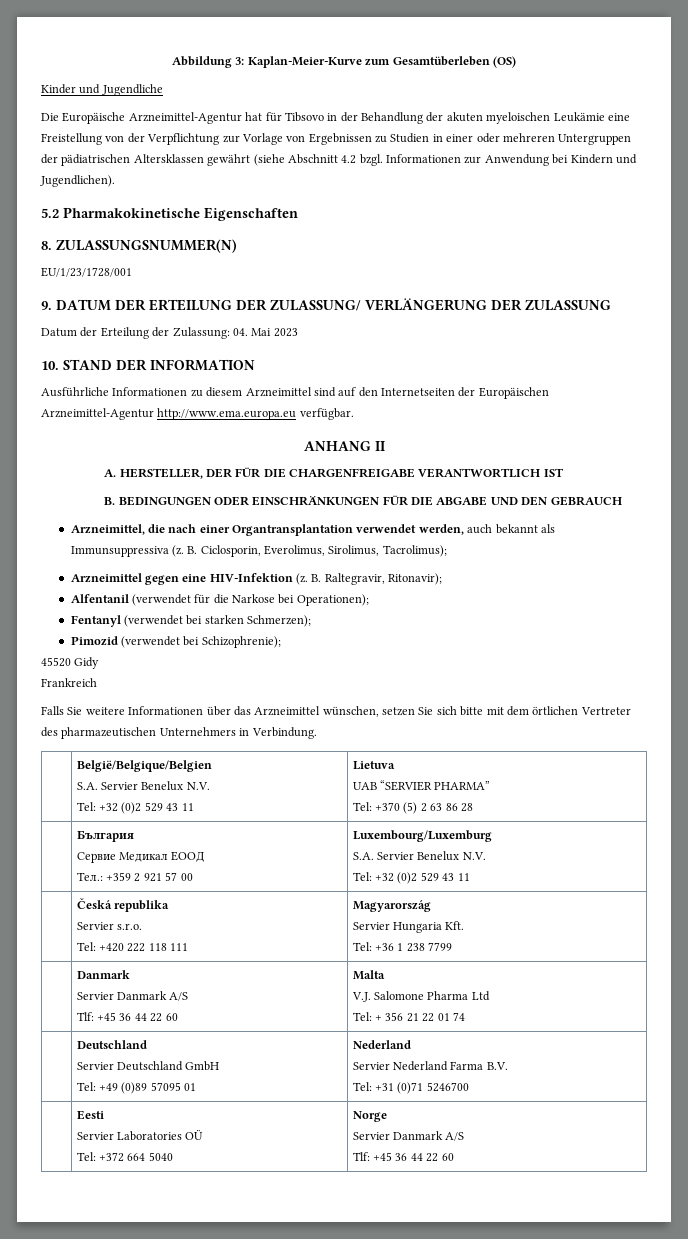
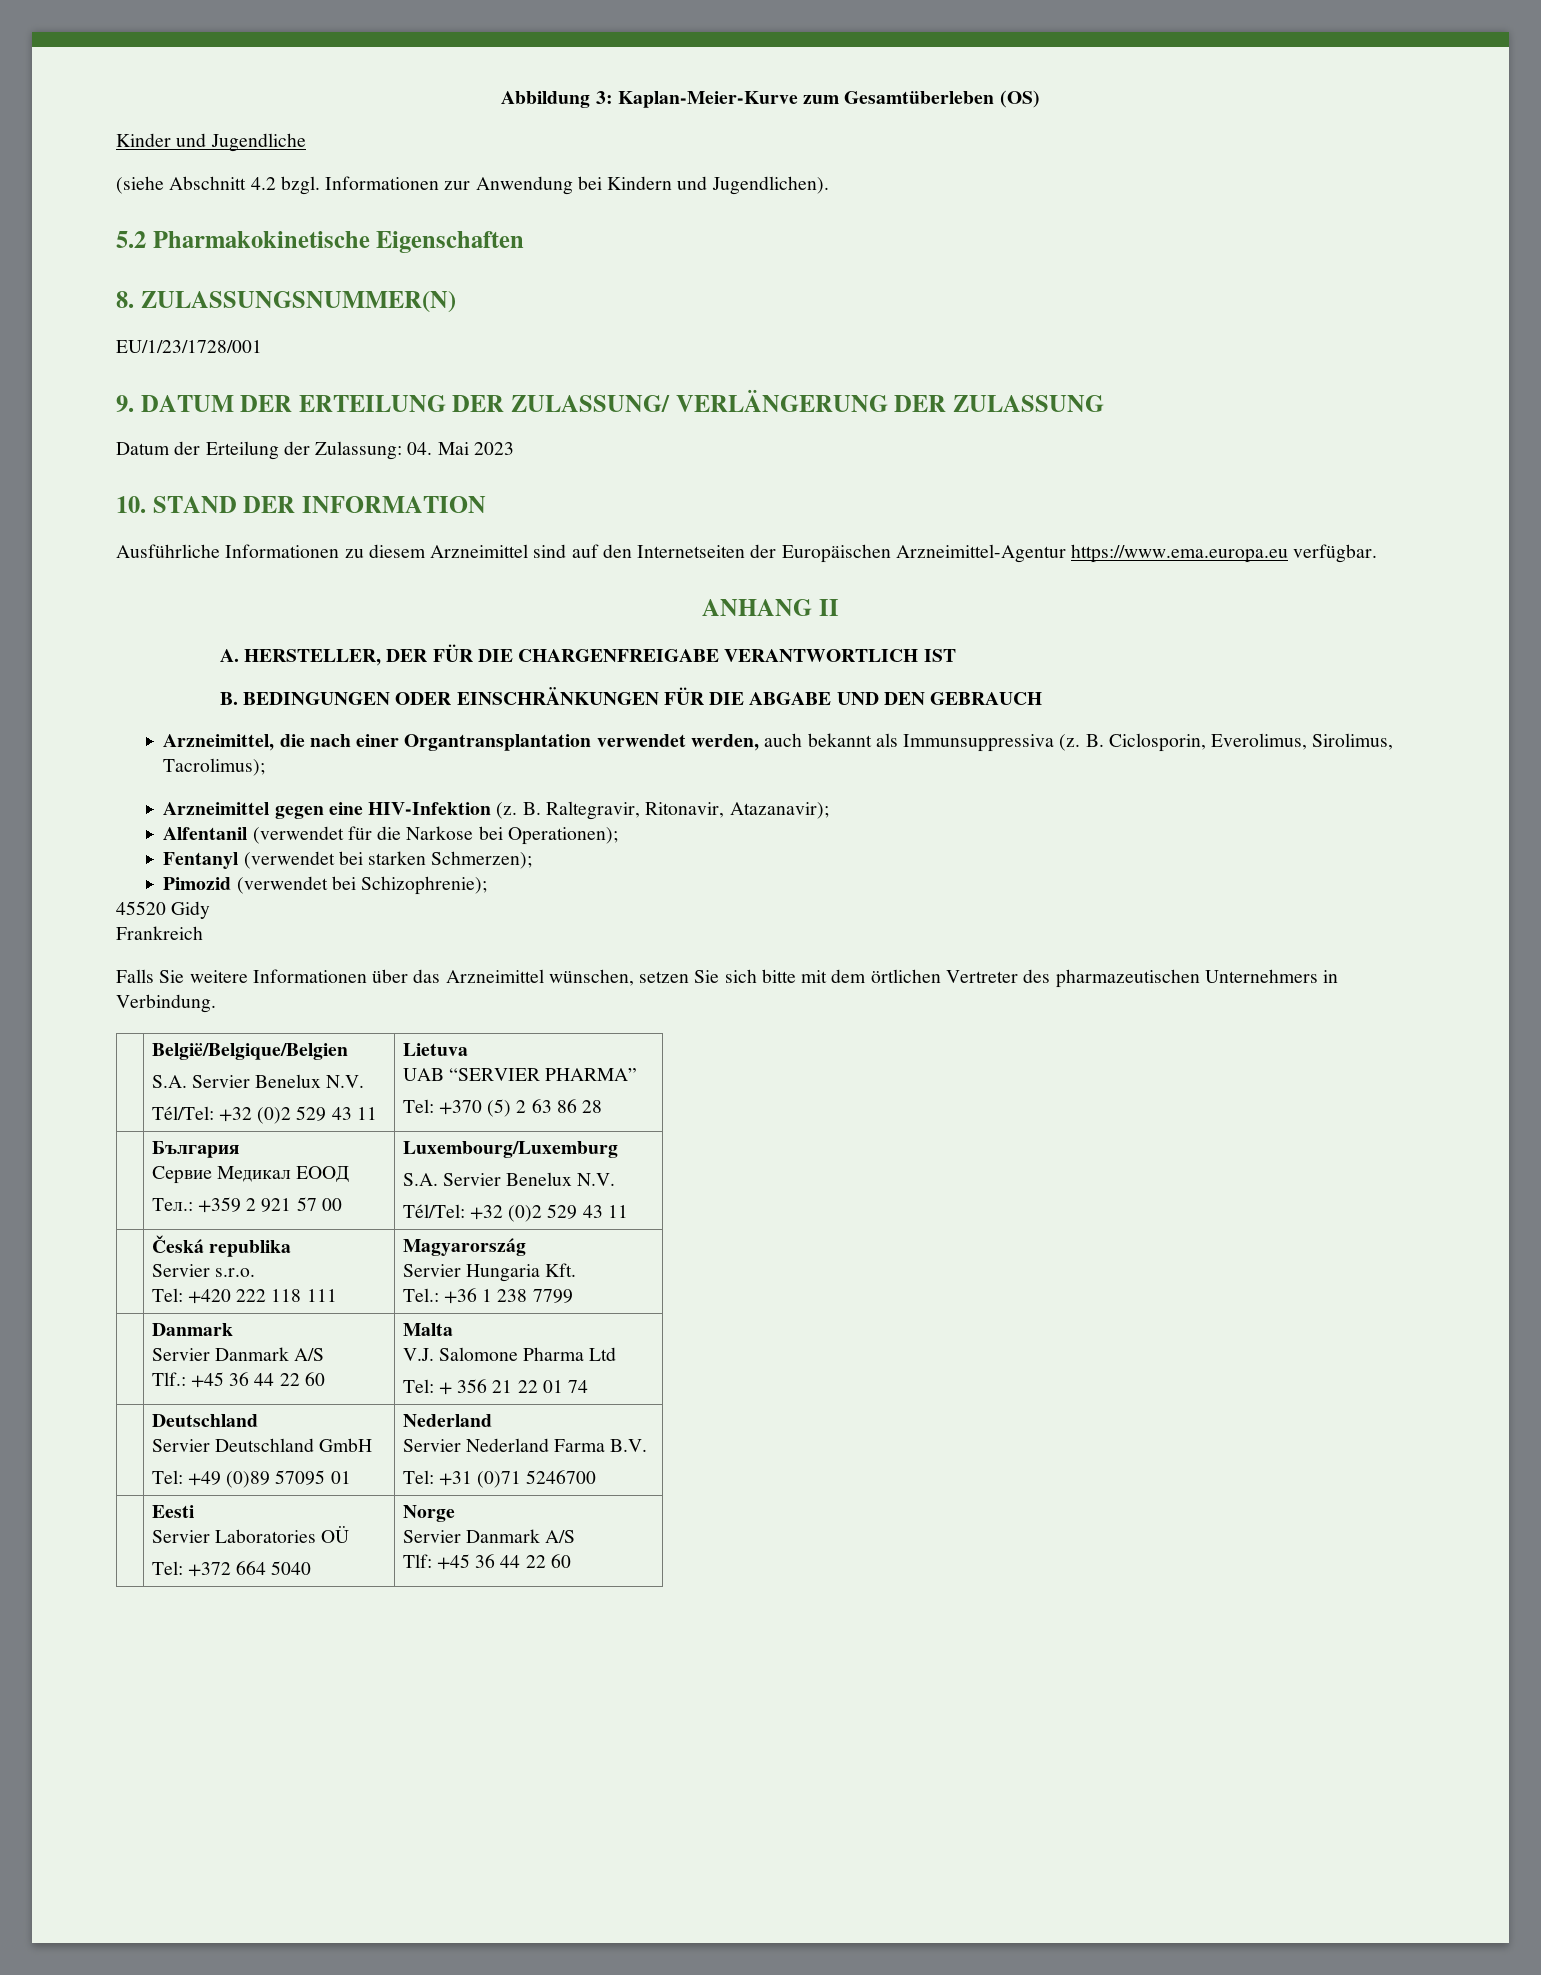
[41,112,630,124] [41,133,632,145] [41,154,251,166] Die Europäische Arzneimittel-Agentur hat für Tibsovo in der Behandlung der akuten myeloischen Leukämie eine Freistellung von der Verpflichtung zur Vorlage von Ergebnissen zu Studien in einer oder mehreren Untergruppen der pädiatrischen Altersklassen gewährt -> (306, 142) none
[157,408,297,420] http://www.ema.europa.eu -> [1071,544,1289,563] https://www.ema.europa.eu
[388,573,443,585] Ritonavir); -> [645,802,829,819] Ritonavir, Atazanavir);
[76,802,96,811] Tel: -> [151,1106,214,1120] Tél/Tel:
[352,872,372,881] Tel: -> [402,1204,465,1218] Tél/Tel:
[352,942,372,951] Tel: -> [402,1288,439,1302] Tel.:
[76,1012,94,1021] Tlf: -> [151,1372,186,1386] Tlf.:

